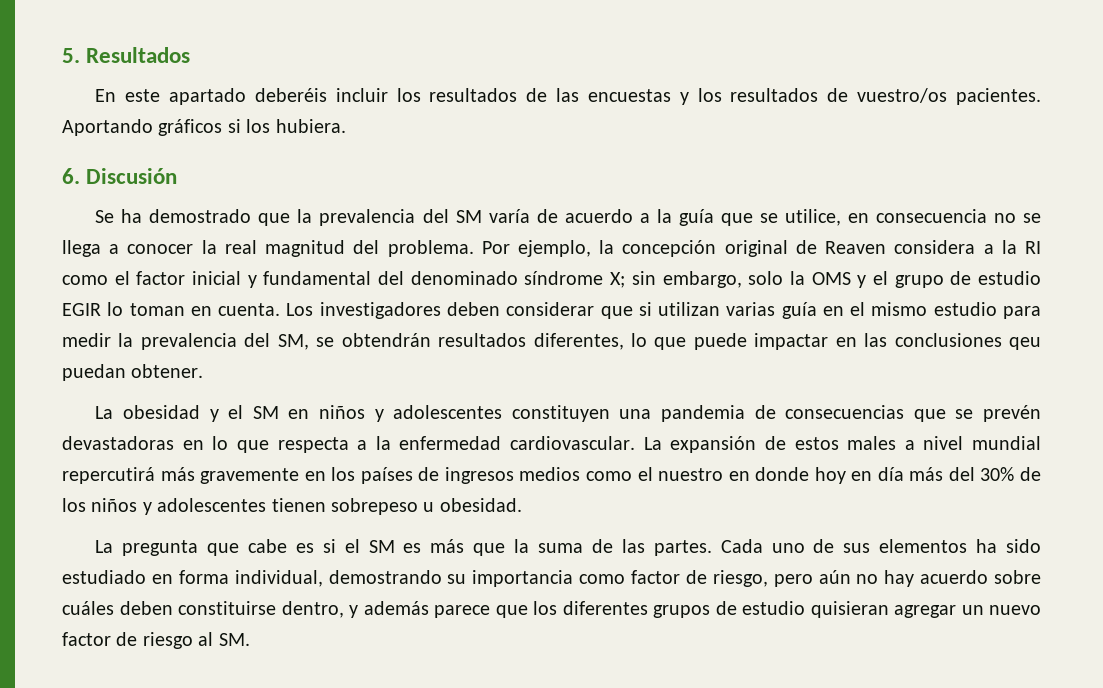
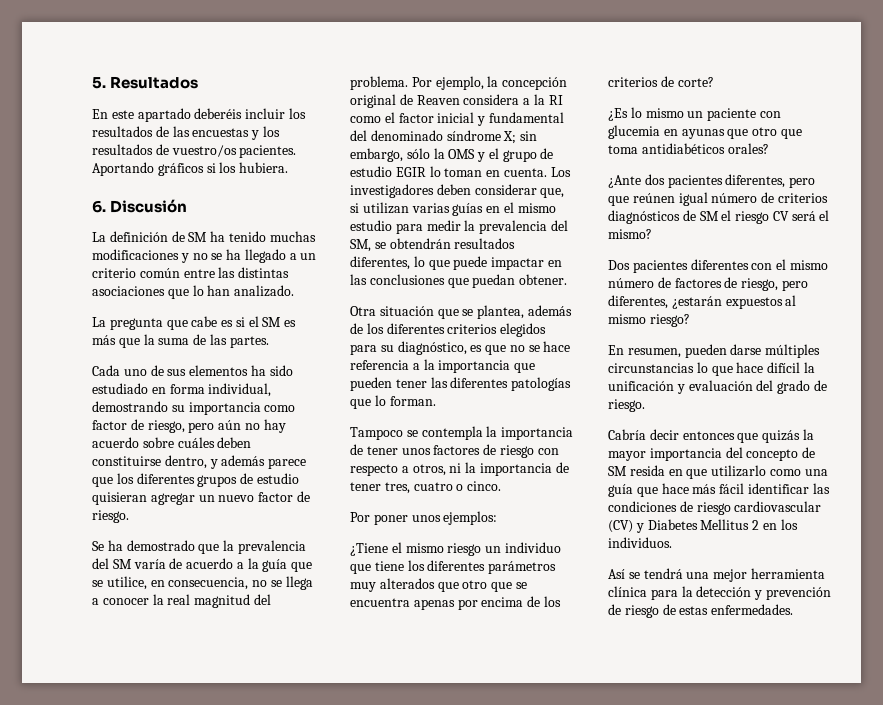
[95,209,1042,226] [62,240,1041,257] [62,271,1042,288] [62,302,1042,319] [62,333,1041,350] [62,364,204,381] [95,405,1042,422] [62,436,1041,453] [62,467,1041,484] [62,498,522,515] Se ha demostrado que la prevalencia del SM varía de acuerdo a la guía que se utilice, en consecuencia no se llega a conocer la real magnitud del problema. Por ejemplo, la concepción original de Reaven considera a la RI como el factor inicial y fundamental del denominado síndrome X; sin embargo, solo la OMS y el grupo de estudio EGIR lo toman en cuenta. Los investigadores deben considerar que si utilizan varias guía en el mismo estudio para medir la prevalencia del SM, se obtendrán resultados diferentes, lo que puede impactar en las conclusiones qeu puedan obtener. // La obesidad y el SM en niños y adolescentes constituyen una pandemia de consecuencias que se prevén devastadoras en lo que respecta a la enfermedad cardiovascular. La expansión de estos males a nivel mundial repercutirá más gravemente en los países de ingresos medios como el nuestro en donde hoy en día más del 30% de los niños y adolescentes tienen sobrepeso u obesidad. -> [92,231,316,242] [92,249,317,263] [92,267,290,278] [92,285,295,299] La definición de SM ha tenido muchas modificaciones y no se ha llegado a un criterio común entre las distintas asociaciones que lo han analizado.
(712, 548) none -> (269, 342) //
[142,632,250,649] riesgo al SM. -> [92,510,129,523] [92,540,306,554] [92,558,313,572] [92,576,313,590] [92,594,271,608] [350,76,568,90] [350,94,563,108] [350,112,564,126] [350,130,538,144] [350,148,554,162] [350,166,571,177] [350,184,565,198] [350,202,556,216] [350,220,568,234] [350,238,516,252] [350,256,562,270] [350,274,568,288] [350,305,572,319] [350,323,547,337] [350,341,571,355] [350,359,536,373] [350,377,572,391] [350,395,436,409] [350,426,574,440] [350,444,559,458] [350,462,569,476] [350,481,502,494] [350,511,498,525] [350,542,561,556] [350,560,557,574] [350,578,527,592] [350,596,561,610] [608,76,714,87] [608,107,781,121] [608,125,802,139] [608,143,769,154] [608,174,816,188] [608,192,828,206] [608,210,830,224] [608,229,652,239] [608,259,828,273] [608,277,808,291] [608,295,797,309] [608,314,690,327] [608,344,821,358] [608,362,815,376] [608,380,827,394] [608,399,645,412] [608,429,814,443] [608,447,816,461] [608,465,828,479] [608,483,830,497] [608,501,822,515] [608,519,798,533] [608,537,672,548] [608,568,825,582] [608,586,831,600] [608,604,794,618] riesgo. // Se ha demostrado que la prevalencia del SM varía de acuerdo a la guía que se utilice, en consecuencia, no se llega a conocer la real magnitud del problema. Por ejemplo, la concepción original de Reaven considera a la RI como el factor inicial y fundamental del denominado síndrome X; sin embargo, sólo la OMS y el grupo de estudio EGIR lo toman en cuenta. Los investigadores deben considerar que, si utilizan varias guías en el mismo estudio para medir la prevalencia del SM, se obtendrán resultados diferentes, lo que puede impactar en las conclusiones que puedan obtener. // Otra situación que se plantea, además de los diferentes criterios elegidos para su diagnóstico, es que no se hace referencia a la importancia que pueden tener las diferentes patologías que lo forman. // Tampoco se contempla la importancia de tener unos factores de riesgo con respecto a otros, ni la importancia de tener tres, cuatro o cinco. // Por poner unos ejemplos: // ¿Tiene el mismo riesgo un individuo que tiene los diferentes parámetros muy alterados que otro que se encuentra apenas por encima de los criterios de corte? // ¿Es lo mismo un paciente con glucemia en ayunas que otro que toma antidiabéticos orales? // ¿Ante dos pacientes diferentes, pero que reúnen igual número de criterios diagnósticos de SM el riesgo CV será el mismo? // Dos pacientes diferentes con el mismo número de factores de riesgo, pero diferentes, ¿estarán expuestos al mismo riesgo? // En resumen, pueden darse múltiples circunstancias lo que hace difícil la unificación y evaluación del grado de riesgo. // Cabría decir entonces que quizás la mayor importancia del concepto de SM resida en que utilizarlo como una guía que hace más fácil identificar las condiciones de riesgo cardiovascular (CV) y Diabetes Mellitus 2 en los individuos. // Así se tendrá una mejor herramienta clínica para la detección y prevención de riesgo de estas enfermedades.

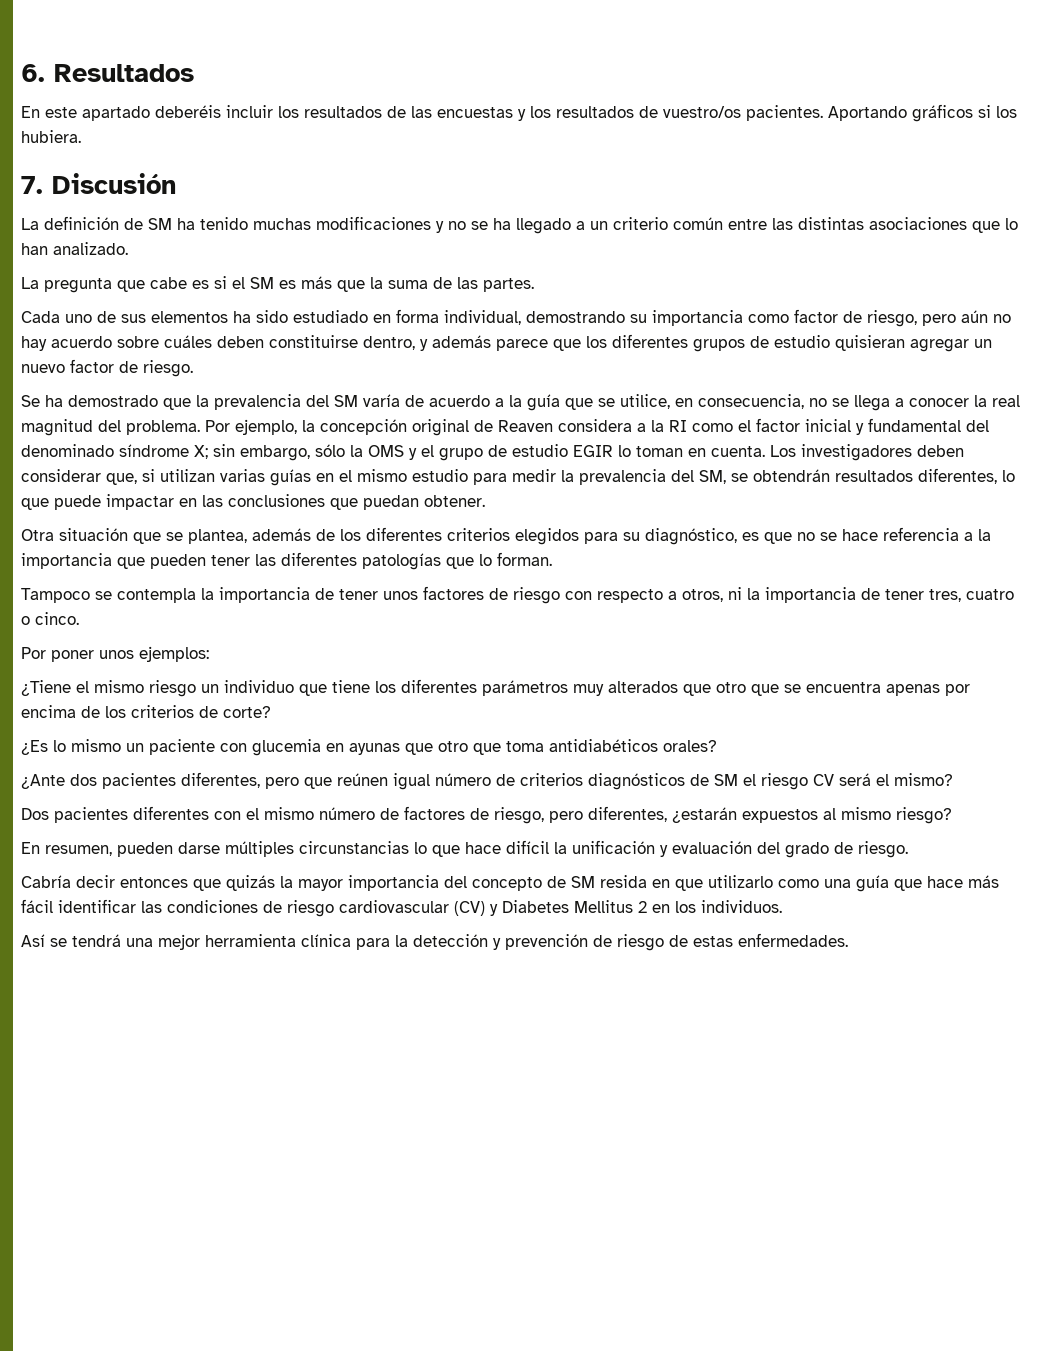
[92,77,106,89] 5. -> [21,64,45,82] 6.
[92,200,106,213] 6. -> [21,176,43,194] 7.

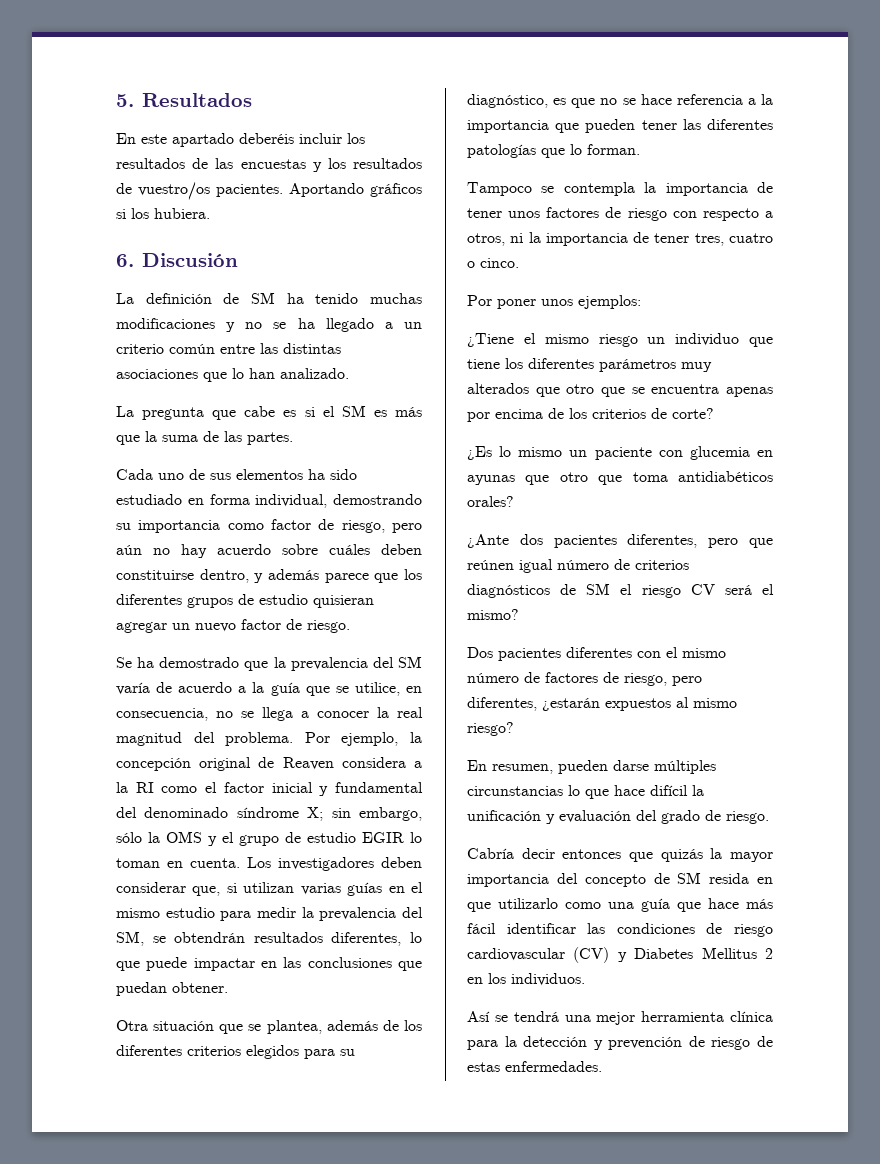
[21,64,45,82] 6. -> [116,94,134,107] 5.
[21,176,43,194] 7. -> [116,254,134,267] 6.

